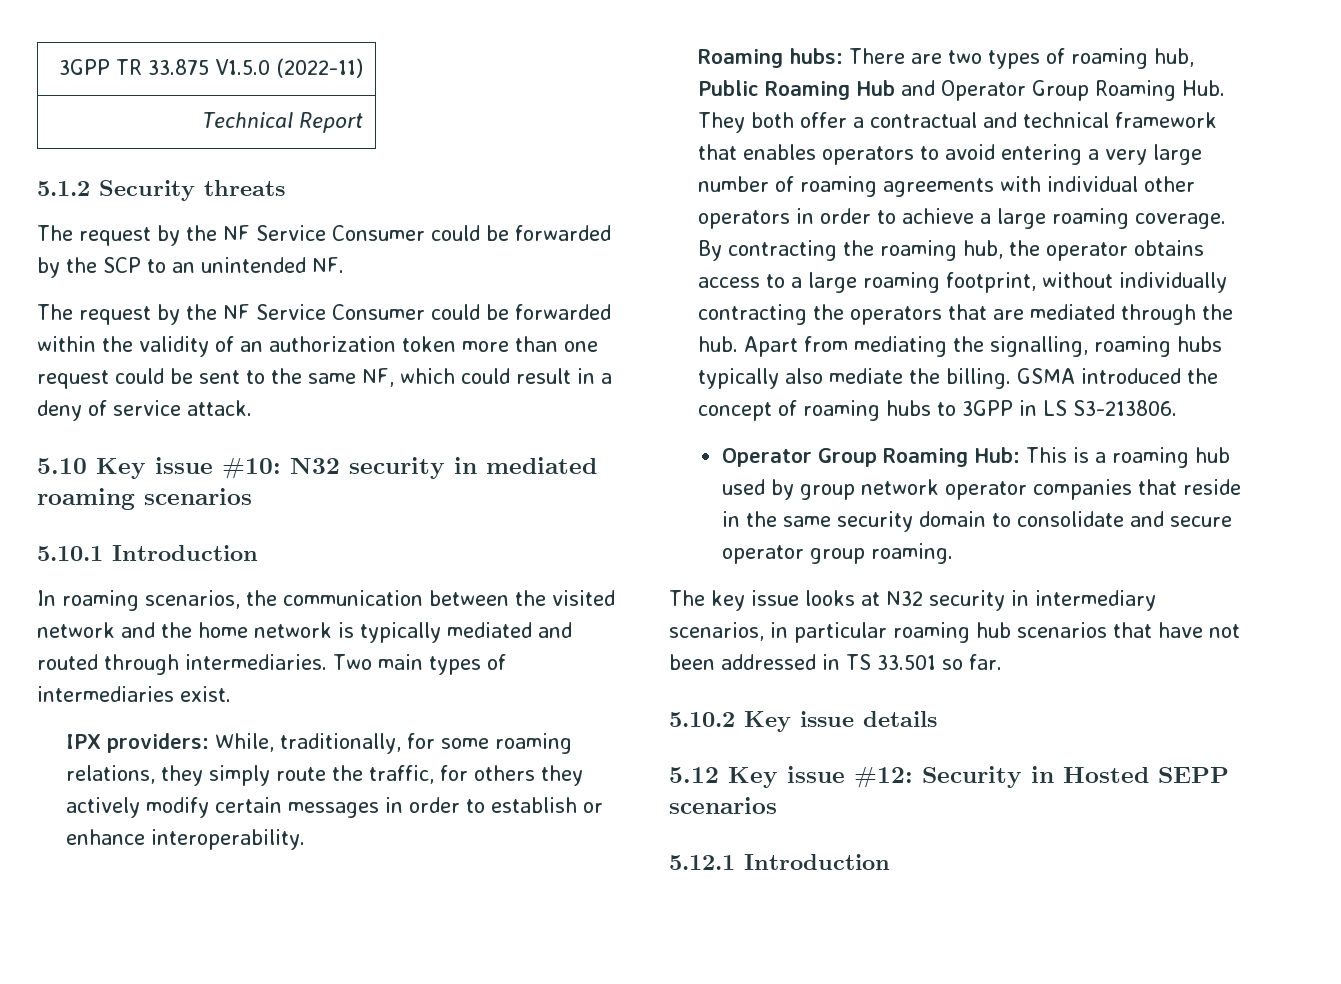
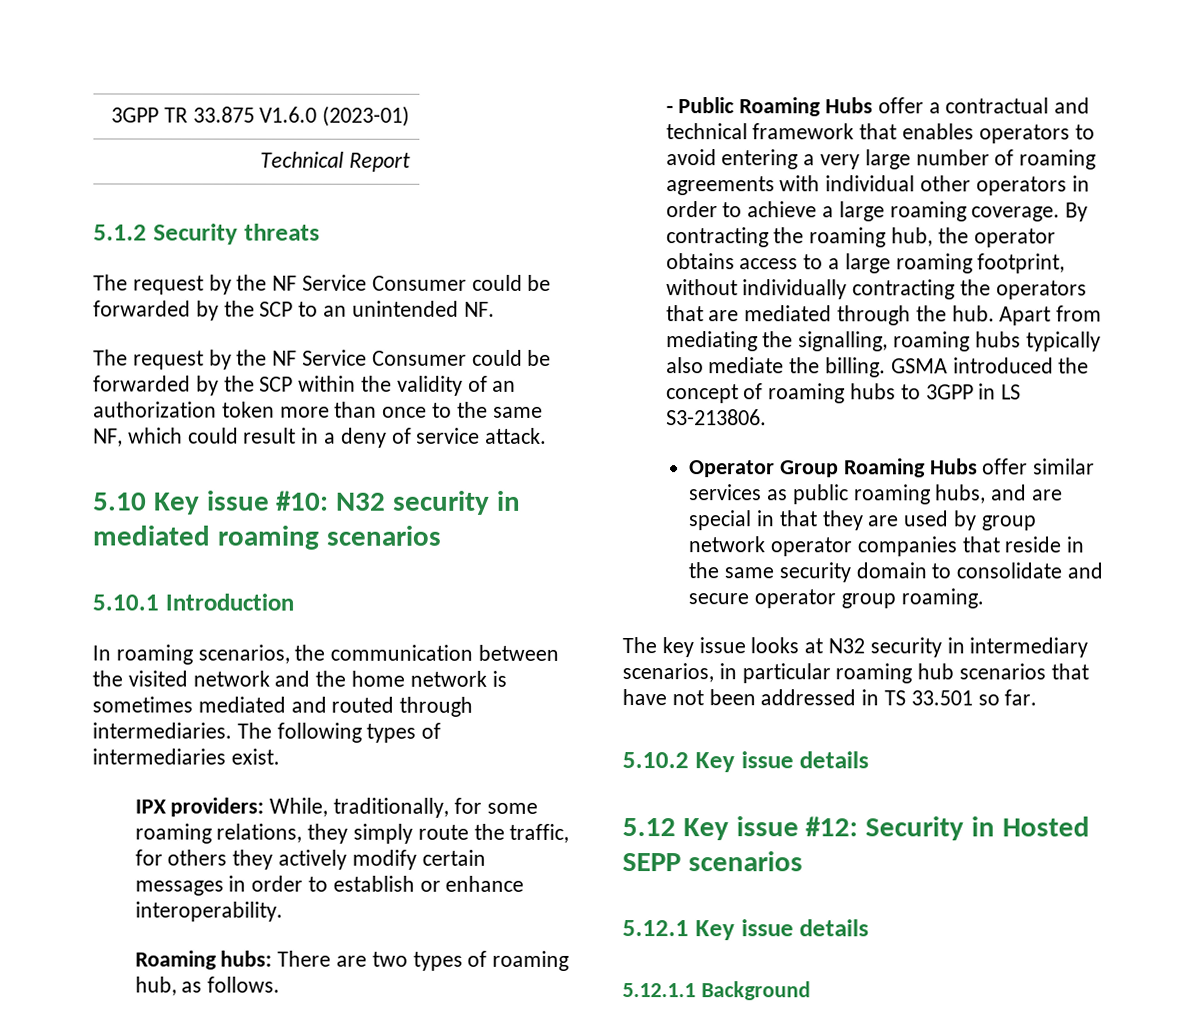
[214,58,363,78] V1.5.0 (2022-11) -> [259,105,411,127] V1.6.0 (2023-01)
(611, 312) none -> [195,375,294,396] by the SCP
[564,341,598,352] [37,368,240,389] one request could be sent -> [382,406,428,418] once
[360,622,441,643] typically -> [92,696,193,713] sometimes
[333,654,423,670] Two main -> [236,722,362,743] The following
[697,80,1225,101] [697,112,794,133] Public Roaming Hub and Operator Group Roaming Hub. They both -> [181,976,281,993] [665,97,873,117] as follows. // - Public Roaming Hubs
[973,447,1230,468] Hub: This is a roaming hub -> [929,458,1096,475] [689,484,1064,505] [688,510,900,531] Hubs offer similar services as public roaming hubs, and are special in that they are
[744,854,890,870] Introduction -> [694,919,870,941] [622,981,811,1001] Key issue details // 5.12.1.1 Background

